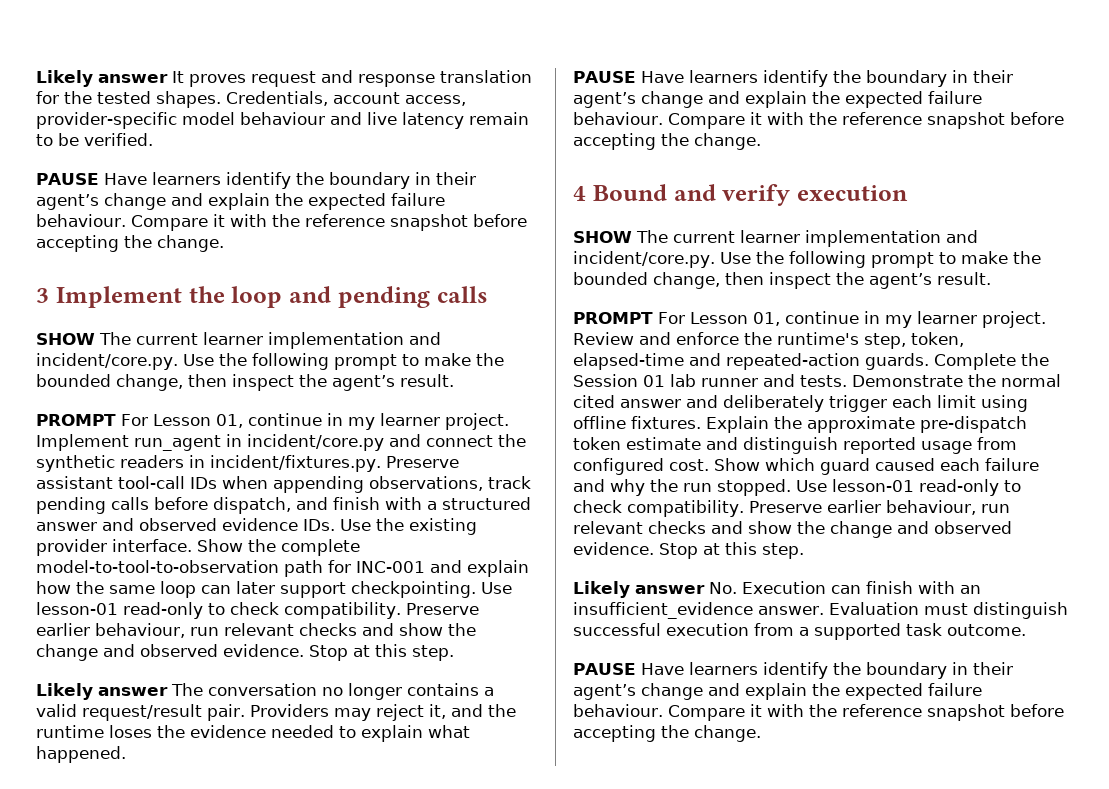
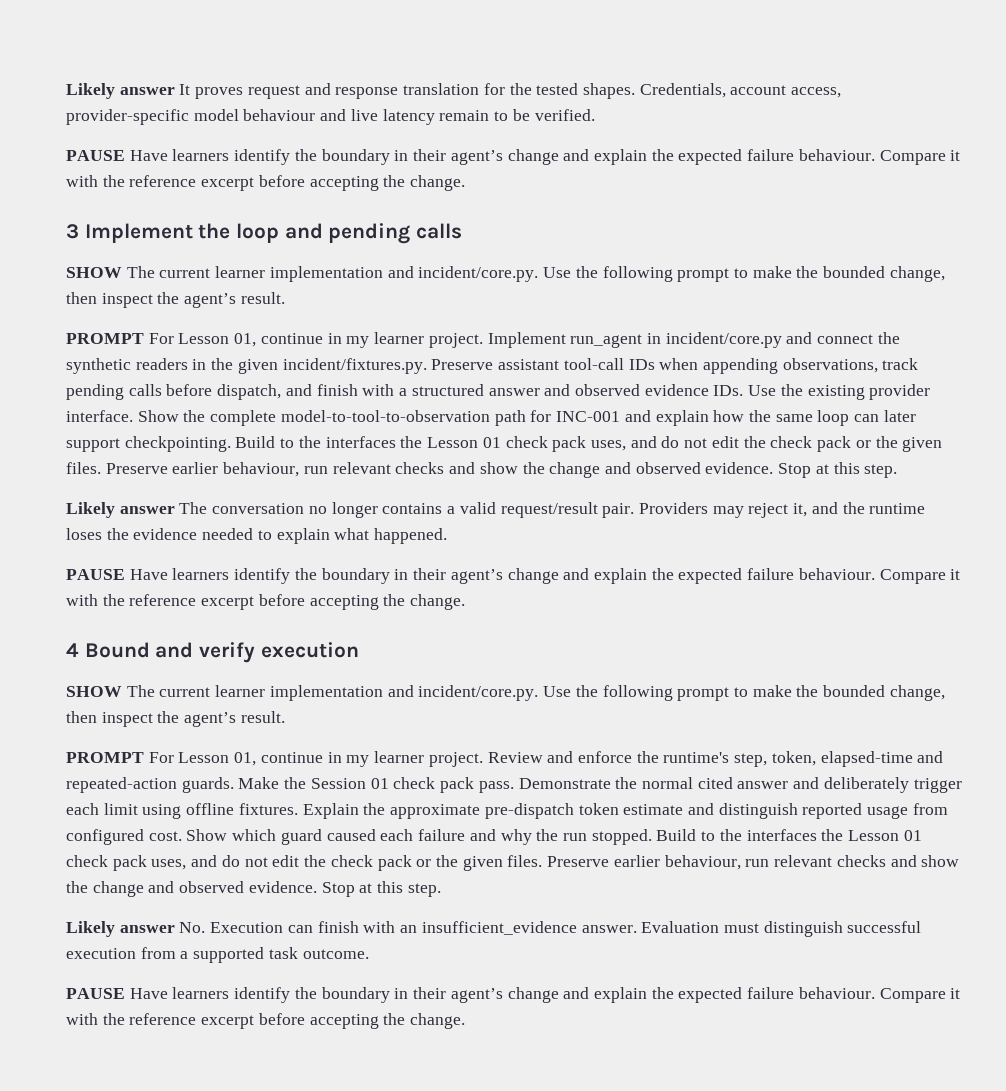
[389,214,468,231] snapshot -> [201,177,255,191] excerpt
(205, 461) none -> [211,358,278,374] the given
[481,582,512,594] [36,602,401,619] Use lesson-01 read-only to check compatibility. -> [235,436,943,452] [66,462,101,474] Build to the interfaces the Lesson 01 check pack uses, and do not edit the check pack or the given files.
[926,112,1005,129] snapshot -> [201,596,255,610] excerpt
[934,353,1016,370] Complete -> [238,777,280,789] Make
[670,374,847,387] lab runner and tests. -> [393,777,514,793] check pack pass.
[796,479,1021,496] [573,500,744,517] Use lesson-01 read-only to check compatibility. -> [656,829,922,841] [66,855,543,871] Build to the interfaces the Lesson 01 check pack uses, and do not edit the check pack or the given files.
[926,704,1005,721] snapshot -> [201,1015,255,1029] excerpt

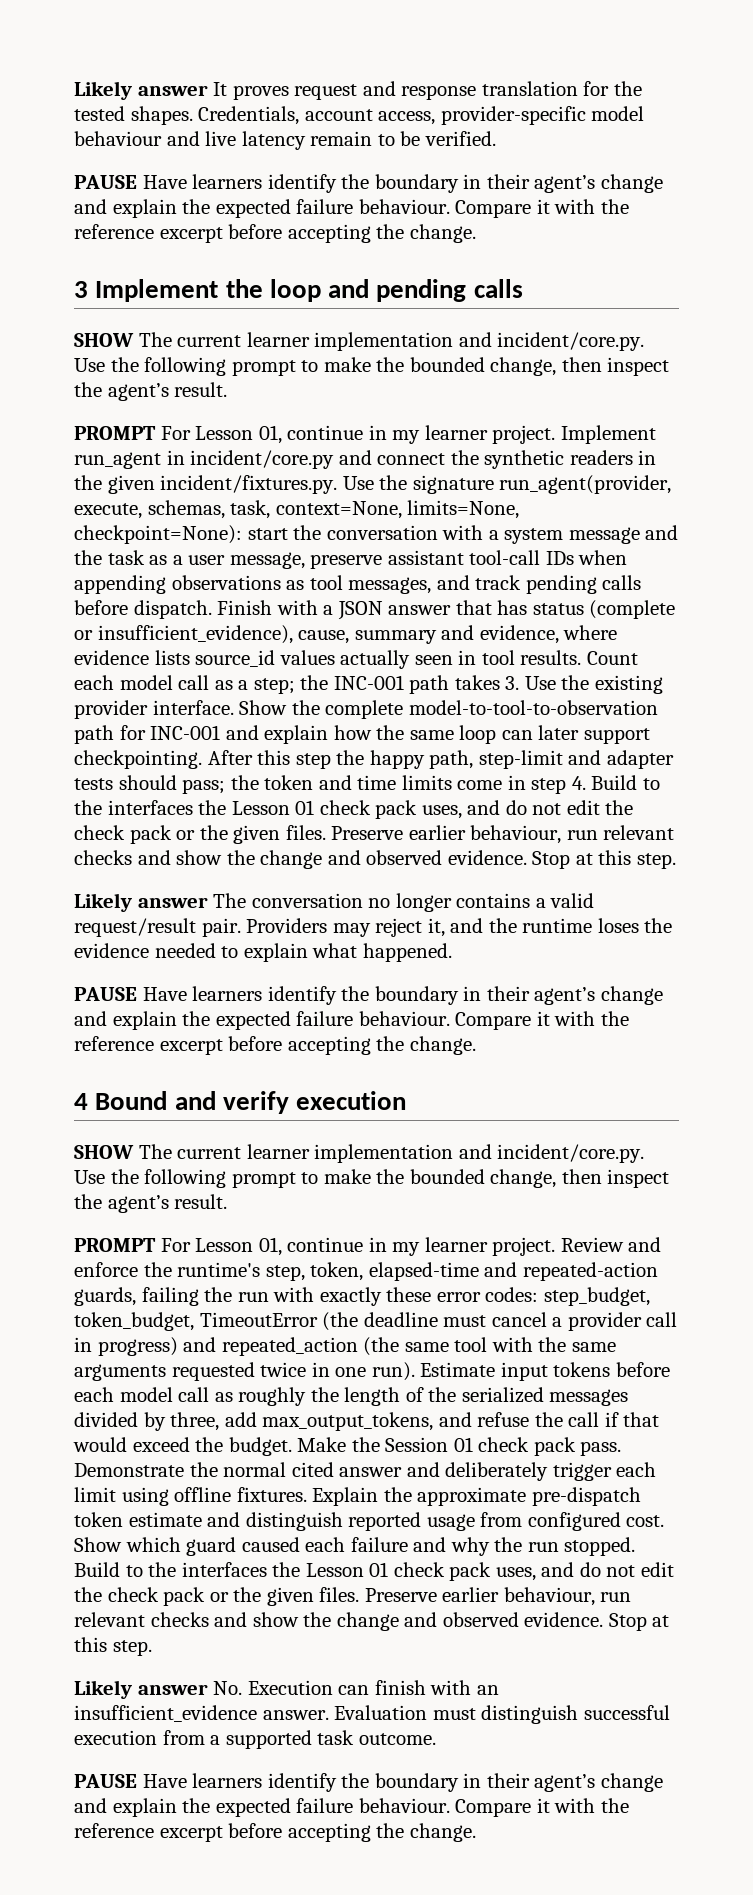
[431,359,494,370] Preserve -> [342,475,672,494] [74,500,520,519] [74,525,679,544] [74,550,383,569] Use the signature run_agent(provider, execute, schemas, task, context=None, limits=None, checkpoint=None): start the conversation with a system message and the task as a user message, preserve
[782,358,919,373] [66,384,744,400] observations, track pending calls before dispatch, and finish with a structured answer and observed evidence IDs. -> [171,575,642,594] [74,600,676,620] [74,625,618,644] [74,650,638,669] [74,675,520,694] observations as tool messages, and track pending calls before dispatch. Finish with a JSON answer that has status (complete or insufficient_evidence), cause, summary and evidence, where evidence lists source_id values actually seen in tool results. Count each model call as a step; the INC-001 path takes 3.
(231, 444) none -> [207,750,674,769] [74,775,586,794] After this step the happy path, step-limit and adapter tests should pass; the token and time limits come in step 4.
[181,777,234,793] guards. -> [74,1287,650,1306] [74,1312,678,1331] [74,1337,616,1356] [74,1362,670,1381] [74,1387,629,1406] [74,1412,660,1431] [73,1437,292,1456] guards, failing the run with exactly these error codes: step_budget, token_budget, TimeoutError (the deadline must cancel a provider call in progress) and repeated_action (the same tool with the same arguments requested twice in one run). Estimate input tokens before each model call as roughly the length of the serialized messages divided by three, add max_output_tokens, and refuse the call if that would exceed the budget.

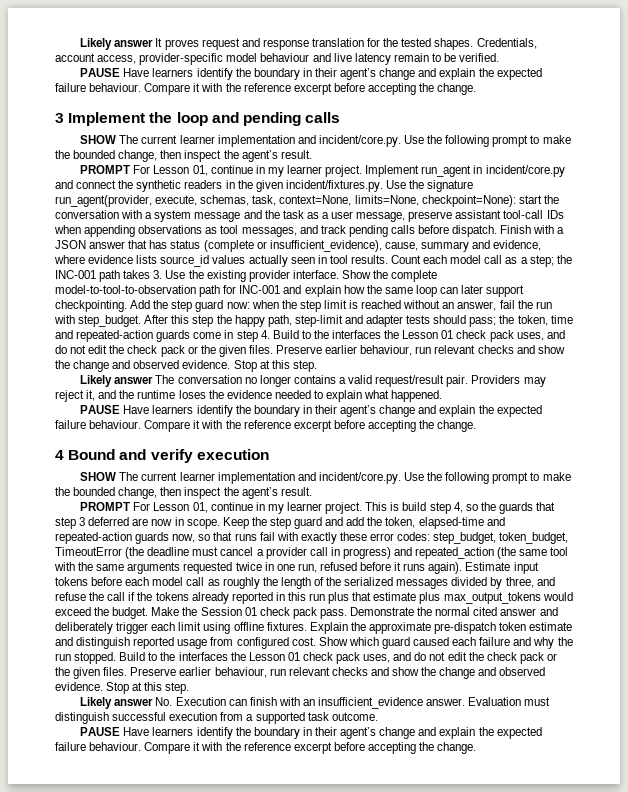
(202, 759) none -> [130,300,552,312] [54,315,142,327] Add the step guard now: when the step limit is reached without an answer, fail the run with step_budget.
[264,775,452,790] token and time limits -> [517,315,573,326] [55,330,191,342] token, time and repeated-action guards
[560,1237,662,1252] [74,1262,658,1281] [74,1287,269,1306] Review and enforce the runtime's step, token, elapsed-time and repeated-action guards, failing the run -> [365,502,556,514] [55,517,505,529] [55,532,275,544] This is build step 4, so the guards that step 3 deferred are now in scope. Keep the step guard and add the token, elapsed-time and repeated-action guards now, so that runs fail
[371,1362,415,1381] run). -> [297,562,463,574] run, refused before it runs again).
[224,1412,434,1431] add max_output_tokens, -> (534, 582) none
[623,1412,660,1427] that -> [137,592,541,604] the tokens already reported in this run plus that estimate plus max_output_tokens

